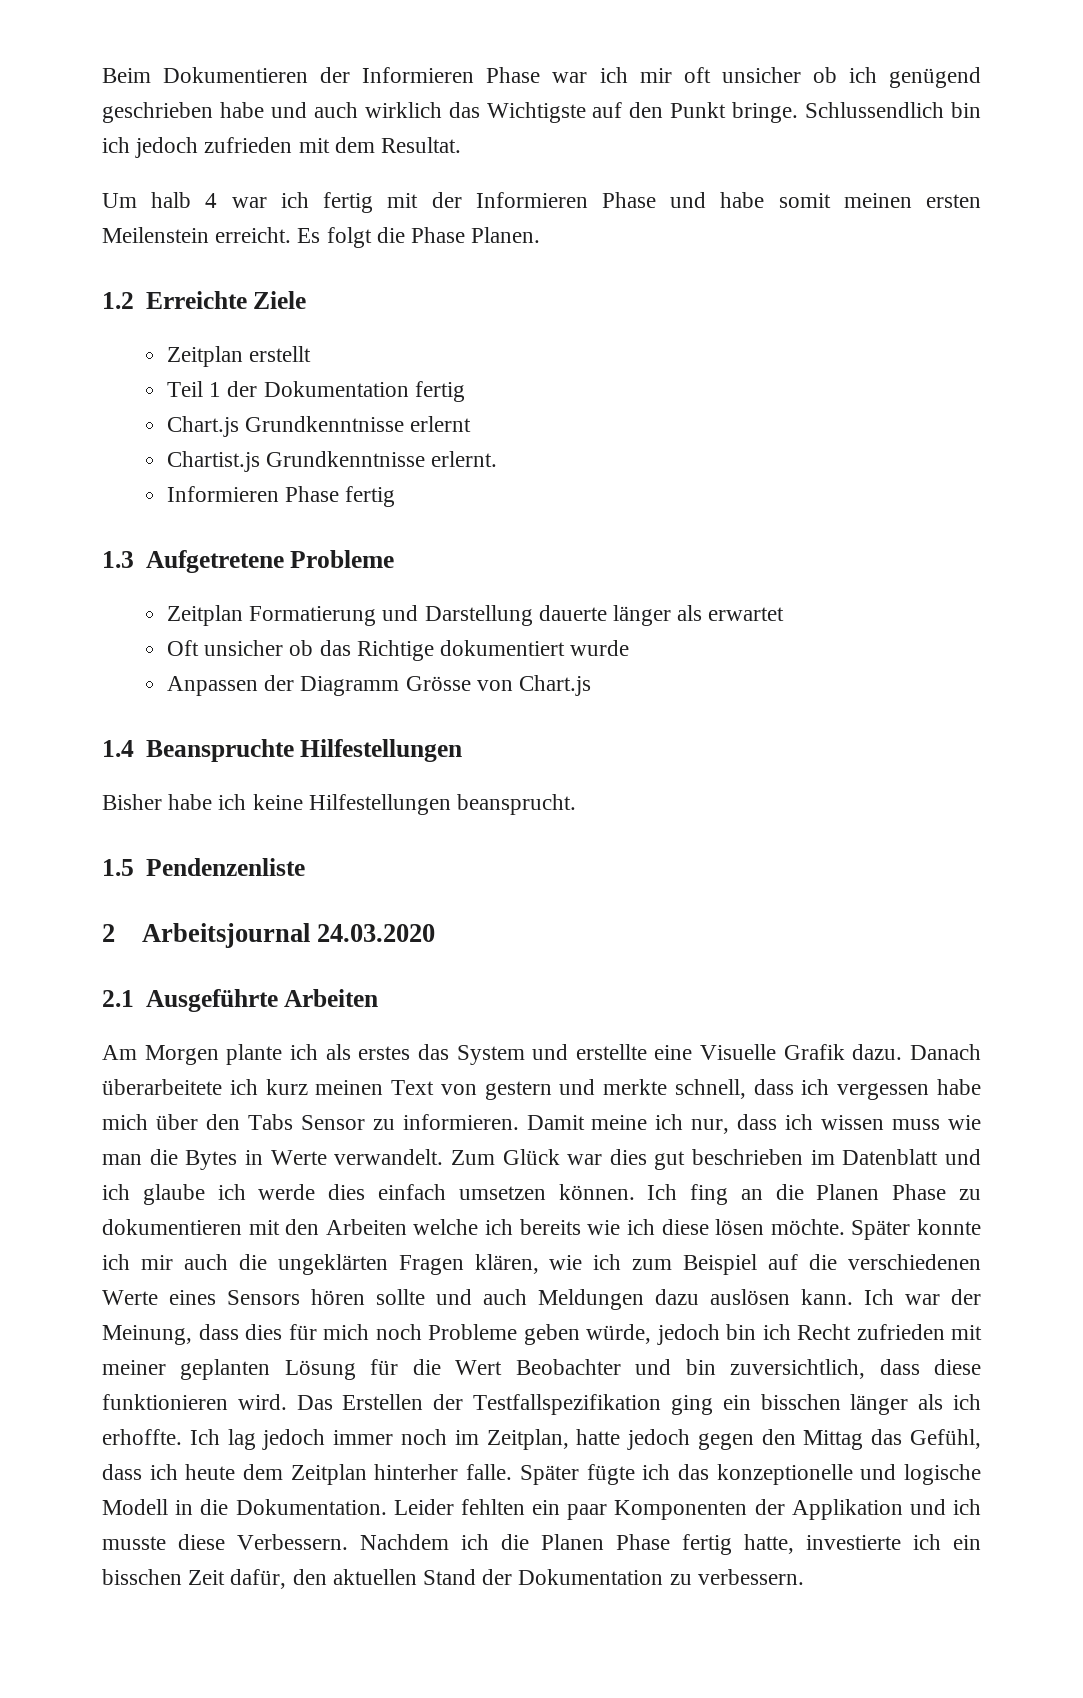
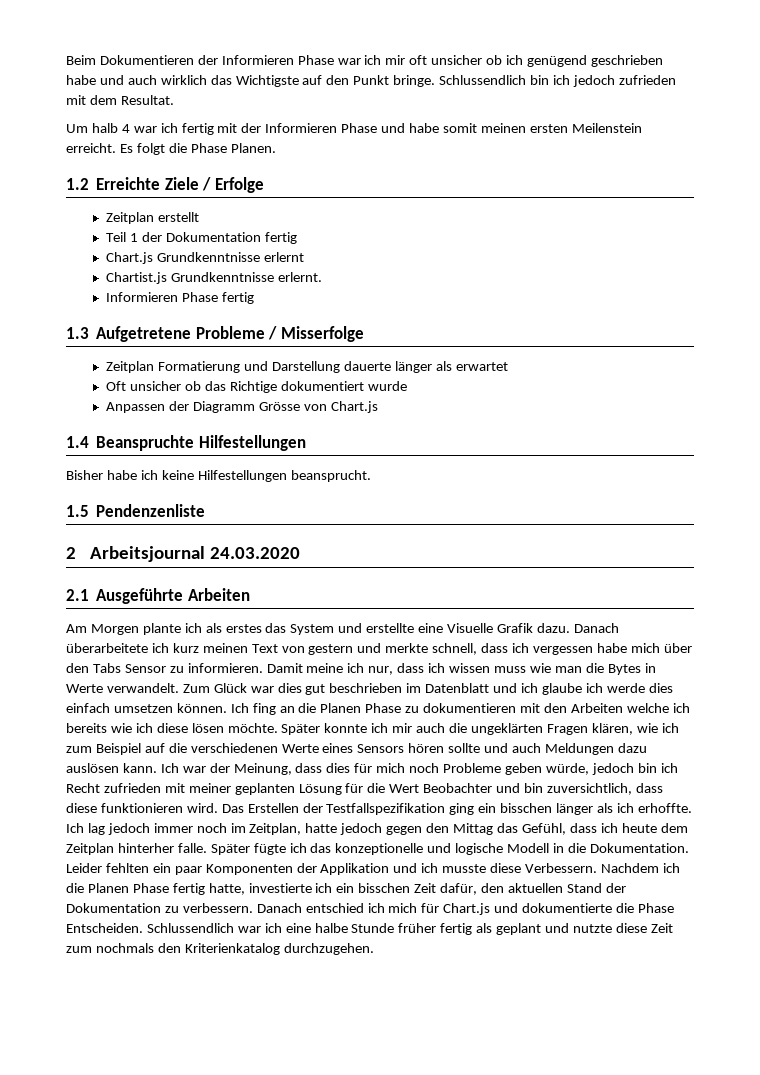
(307, 300) none -> [202,177,265,193] / Erfolge
(395, 559) none -> [268,326,365,342] / Misserfolge
(804, 1577) none -> [256,903,674,915] [66,923,673,935] [66,943,374,955] Danach entschied ich mich für Chart.js und dokumentierte die Phase Entscheiden. Schlussendlich war ich eine halbe Stunde früher fertig als geplant und nutzte diese Zeit zum nochmals den Kriterienkatalog durchzugehen.

